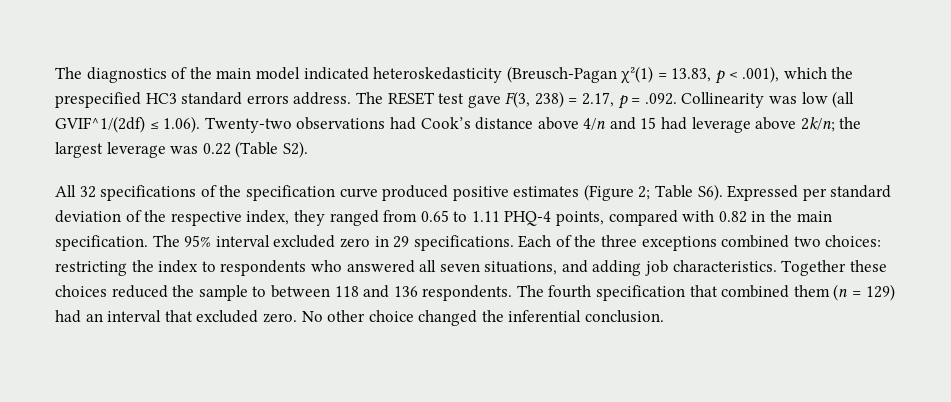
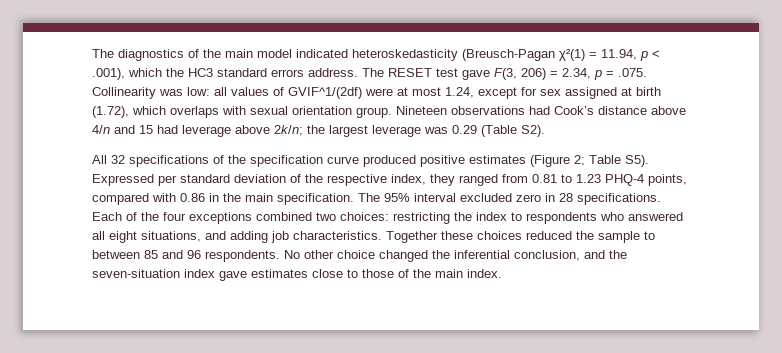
[671,68,712,82] 13.83, -> [601,49,637,60] 11.94,
[55,92,141,108] prespecified -> (184, 72) none
[534,91,615,108] 238) = 2.17, -> [521,68,591,80] 206) = 2.34,
[644,93,677,105] .092. -> [618,68,647,77] .075.
[801,91,855,108] [55,116,292,133] low (all GVIF^1/(2df) ≤ 1.06). Twenty-two -> [187,87,661,99] [92,106,447,118] low: all values of GVIF^1/(2df) were at most 1.24, except for sex assigned at birth (1.72), which overlaps with sexual orientation group. Nineteen
[202,143,231,155] 0.22 -> [452,125,477,134] 0.29
[697,184,723,201] S6). -> [625,155,649,167] S5).
[420,210,500,222] 0.65 to 1.11 -> [532,174,601,183] 0.81 to 1.23
[718,211,747,223] 0.82 -> [180,193,205,202] 0.86
[393,236,410,248] 29 -> [559,193,573,202] 28
[601,235,638,247] three -> [163,212,186,221] four
[439,263,480,272] seven -> [109,231,137,243] eight
[334,284,895,301] [55,310,297,323] 118 and 136 respondents. The fourth specification that combined them (n = 129) had an interval that excluded zero. -> [144,250,280,262] 85 and 96 respondents.
[585,310,665,323] conclusion. -> [514,250,627,261] [92,269,502,281] conclusion, and the seven-situation index gave estimates close to those of the main index.

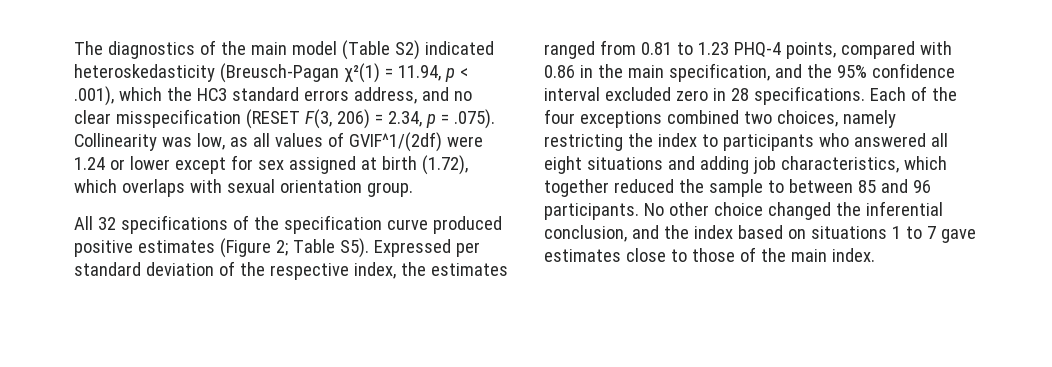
(292, 53) none -> [341,40,420,60] (Table S2)
[308,68,490,80] address. The RESET test gave -> [353,87,472,104] [74,109,300,129] address, and no clear misspecification (RESET
[618,68,647,77] .075. -> [453,109,495,129] .075).
[187,87,210,96] low: -> [196,133,248,150] low, as
[397,87,474,98] at most 1.24, -> [74,156,170,170] 1.24 or lower
[396,106,686,115] [92,125,545,137] Nineteen observations had Cook’s distance above 4/n and 15 had leverage above 2k/n; the largest leverage was 0.29 (Table S2). -> (413, 189) none
[430,174,455,186] they -> [400,262,508,276] the estimates
[277,193,410,205] specification. The 95% -> [668,63,955,82] specification, and the 95% confidence
[340,212,389,221] choices: -> [776,110,896,128] choices, namely
[526,212,597,224] respondents -> [722,134,814,151] participants
[141,231,201,242] situations, -> [586,157,663,170] situations
[293,231,522,243] characteristics. Together these choices -> [780,156,947,173] [544,179,609,197] characteristics, which together
[205,250,280,262] respondents. -> [544,203,639,220] participants.
[92,269,215,278] seven-situation index -> [693,225,936,239] index based on situations 1 to 7

